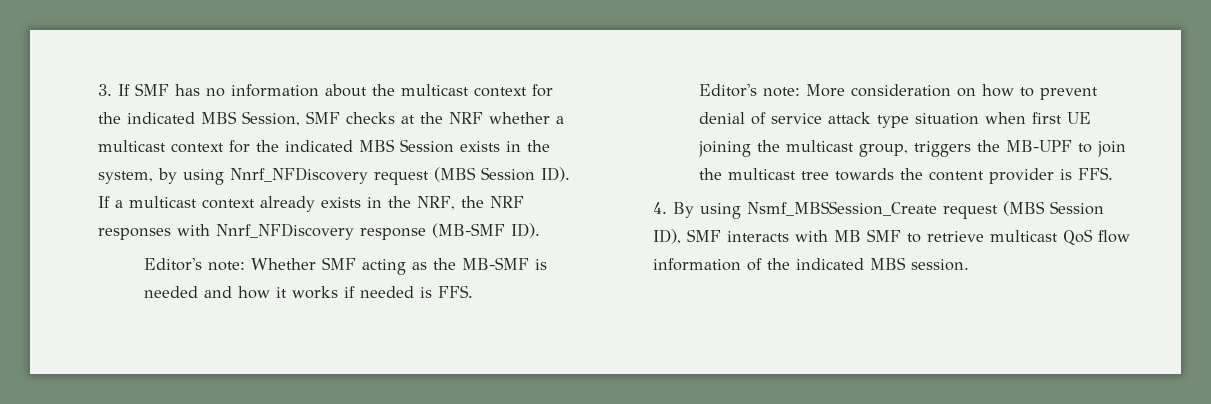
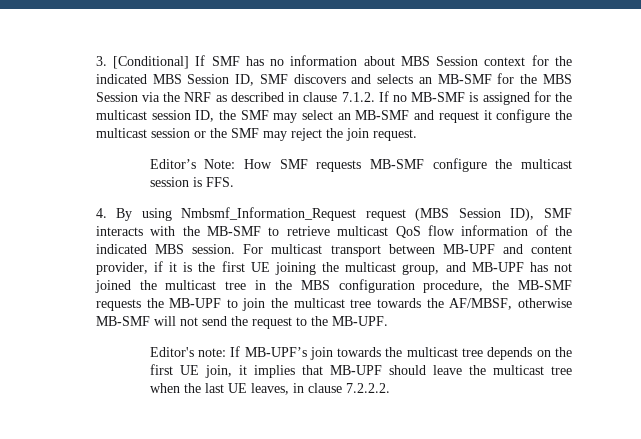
(112, 90) none -> [113,56,190,69] [Conditional]
[371,84,553,97] [97,111,564,126] [97,140,166,152] the multicast context for the indicated MBS Session, SMF checks at the NRF whether a multicast -> [400,56,479,66] MBS Session
[459,140,550,152] [97,167,570,185] [97,196,524,212] [97,223,540,240] [143,257,547,275] [143,285,473,299] [698,84,1098,100] [698,112,1091,128] [697,140,1126,157] [698,168,1054,184] exists in the system, by using Nnrf_NFDiscovery request (MBS Session ID). If a multicast context already exists in the NRF, the NRF responses with Nnrf_NFDiscovery response (MB-SMF ID). // Editor's note: Whether SMF acting as the MB-SMF is needed and how it works if needed is FFS. // Editor's note: More consideration on how to prevent denial of service attack type situation when first UE joining the multicast group, triggers the MB-UPF to join the multicast tree towards the content provider -> [235,73,572,86] [95,91,572,105] [95,109,572,123] [95,128,417,141] [149,158,572,172] [149,177,189,187] ID, SMF discovers and selects an MB-SMF for the MBS Session via the NRF as described in clause 7.1.2. If no MB-SMF is assigned for the multicast session ID, the SMF may select an MB-SMF and request it configure the multicast session or the SMF may reject the join request. // Editor’s Note: How SMF requests MB-SMF configure the multicast session
[746,201,937,216] Nsmf_MBSSession_Create -> [181,207,357,221] Nmbsmf_Information_Request
[833,229,901,242] MB SMF -> [182,226,261,236] the MB-SMF
(969, 265) none -> [243,244,573,257] [95,261,572,275] [94,279,572,293] [95,298,572,311] [95,316,388,329] [149,346,572,360] [149,364,572,378] [149,383,390,395] For multicast transport between MB-UPF and content provider, if it is the first UE joining the multicast group, and MB-UPF has not joined the multicast tree in the MBS configuration procedure, the MB-SMF requests the MB-UPF to join the multicast tree towards the AF/MBSF, otherwise MB-SMF will not send the request to the MB-UPF. // Editor's note: If MB-UPF’s join towards the multicast tree depends on the first UE join, it implies that MB-UPF should leave the multicast tree when the last UE leaves, in clause 7.2.2.2.

